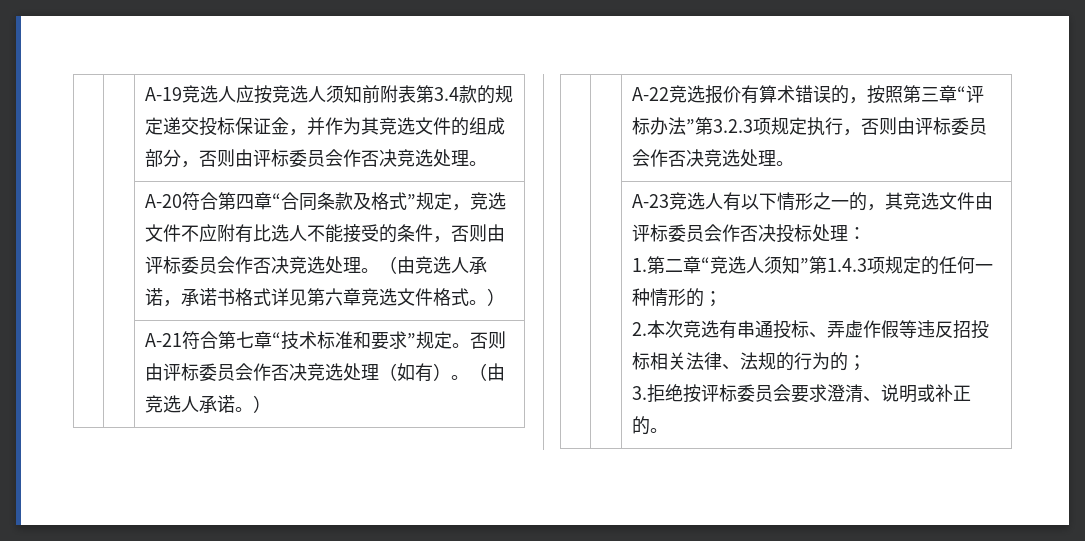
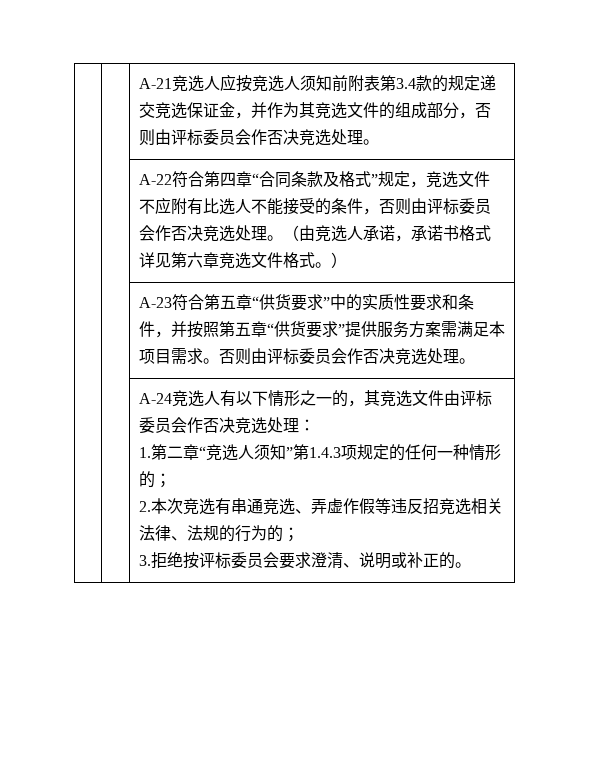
[144,87,182,101] | | A-19 -> [138,78,172,89] | | A-21
[198,117,235,136] 投标 -> [154,102,187,119] 竞选
[144,194,182,208] A-20 -> [138,174,172,185] A-22
[144,331,506,350] [144,363,505,382] [144,395,271,413] [631,85,984,104] [631,117,987,136] [631,149,794,167] [631,194,669,208] A-21符合第七章“技术标准和要求”规定。否则由评标委员会作否决竞选处理（如有）。（由竞选人承诺。） // | | A-22竞选报价有算术错误的，按照第三章“评标办法”第3.2.3项规定执行，否则由评标委员会作否决竞选处理。 // | | A-23 -> [138,294,474,311] [138,321,505,338] [138,348,475,365] [138,393,172,404] A-23符合第五章“供货要求”中的实质性要求和条件，并按照第五章“供货要求”提供服务方案需满足本项目需求。否则由评标委员会作否决竞选处理。 // | | A-24
[775,224,812,243] 投标 -> [234,417,267,434] 竞选
[772,320,809,339] 投标 -> [262,498,295,515] 竞选
[970,320,989,339] [631,352,650,370] 投标 -> [438,498,471,515] 竞选

